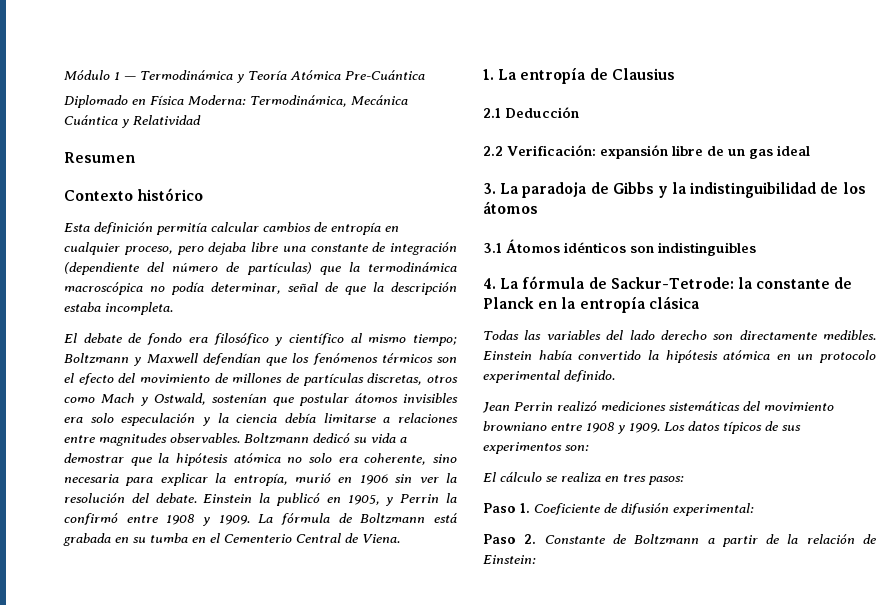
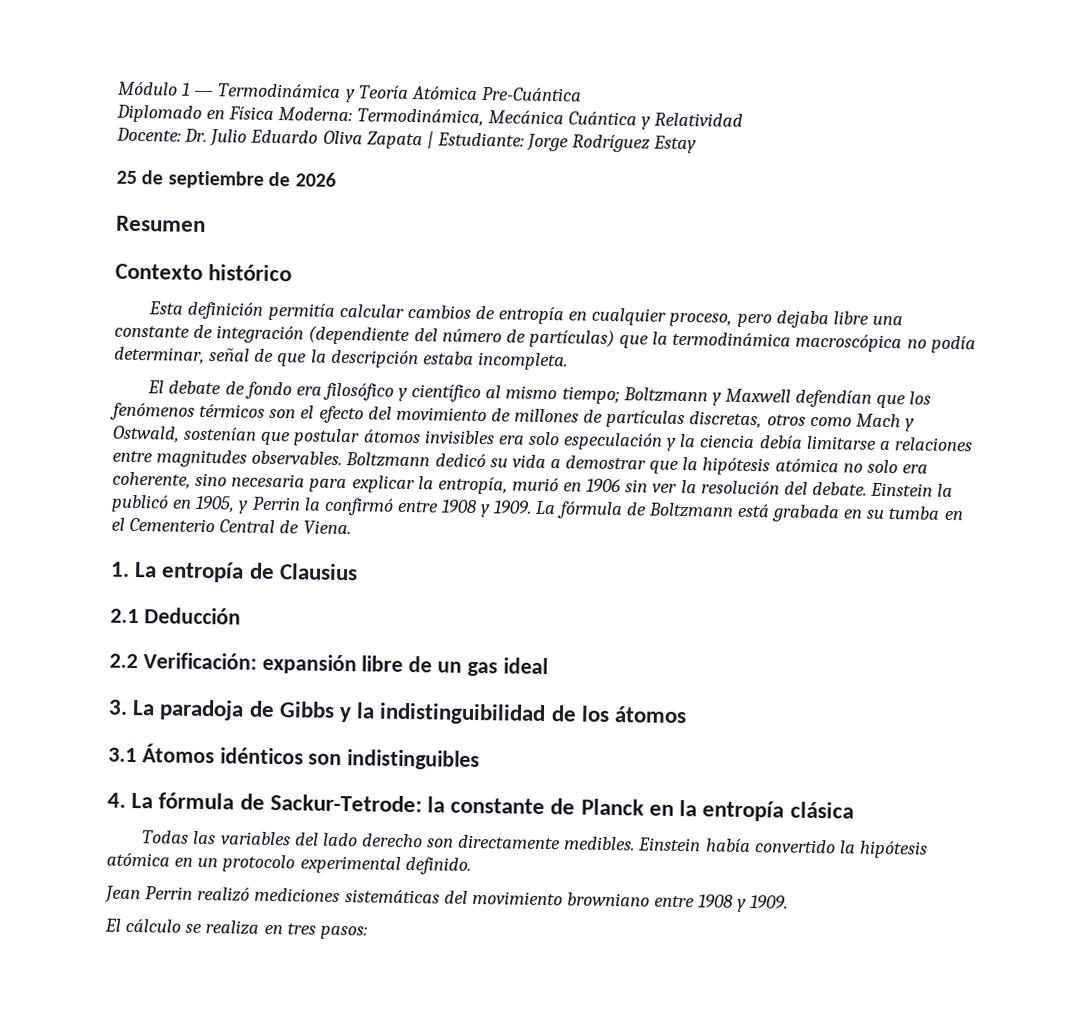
(201, 120) none -> [116,127,698,154] [116,170,336,189] // Docente: Dr. Julio Eduardo Oliva Zapata | Estudiante: Jorge Rodríguez Estay // 25 de septiembre de 2026
[664,421,801,434] [483,442,589,454] Los datos típicos de sus experimentos son: -> (789, 902) none
[483,503,754,516] [483,534,877,547] [483,555,536,564] // Paso 1. Coeficiente de difusión experimental: // Paso 2. Constante de Boltzmann a partir de la relación de Einstein: -> (367, 932) none

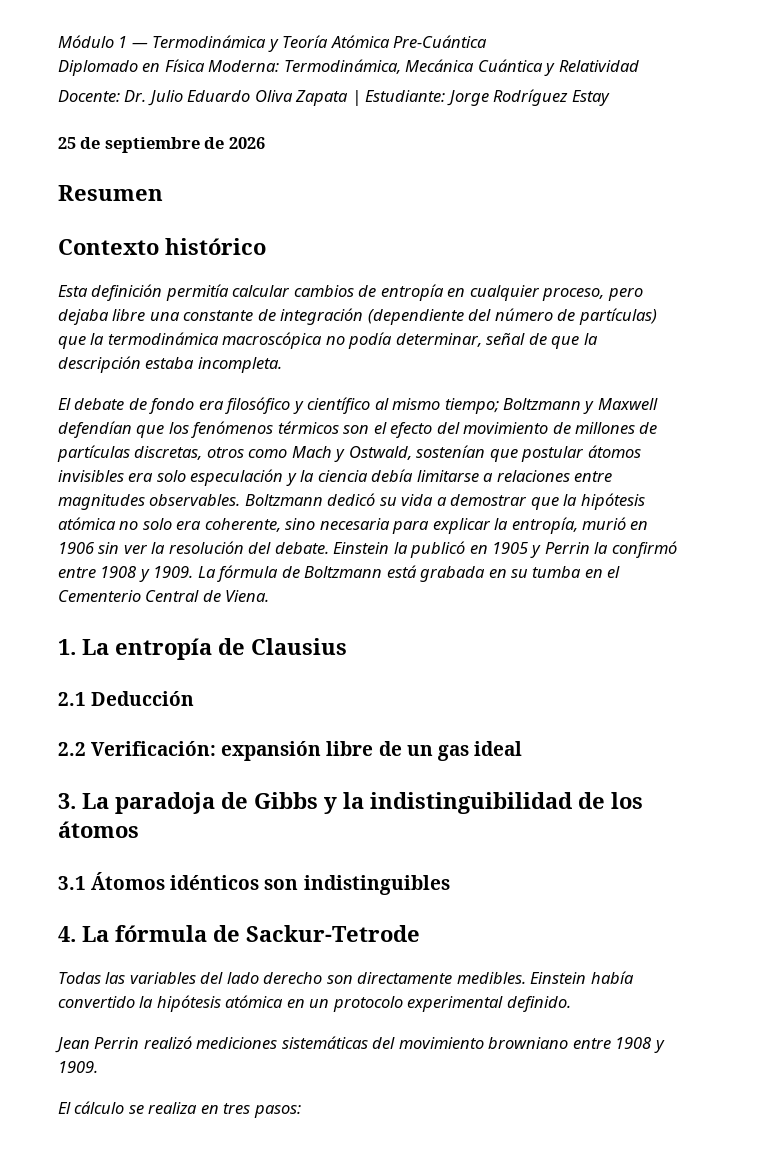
[195,495,236,513] 1905, -> [492,542,529,554] 1905
[269,794,854,822] Sackur-Tetrode: la constante de Planck en la entropía clásica -> [246,925,420,942] Sackur-Tetrode

